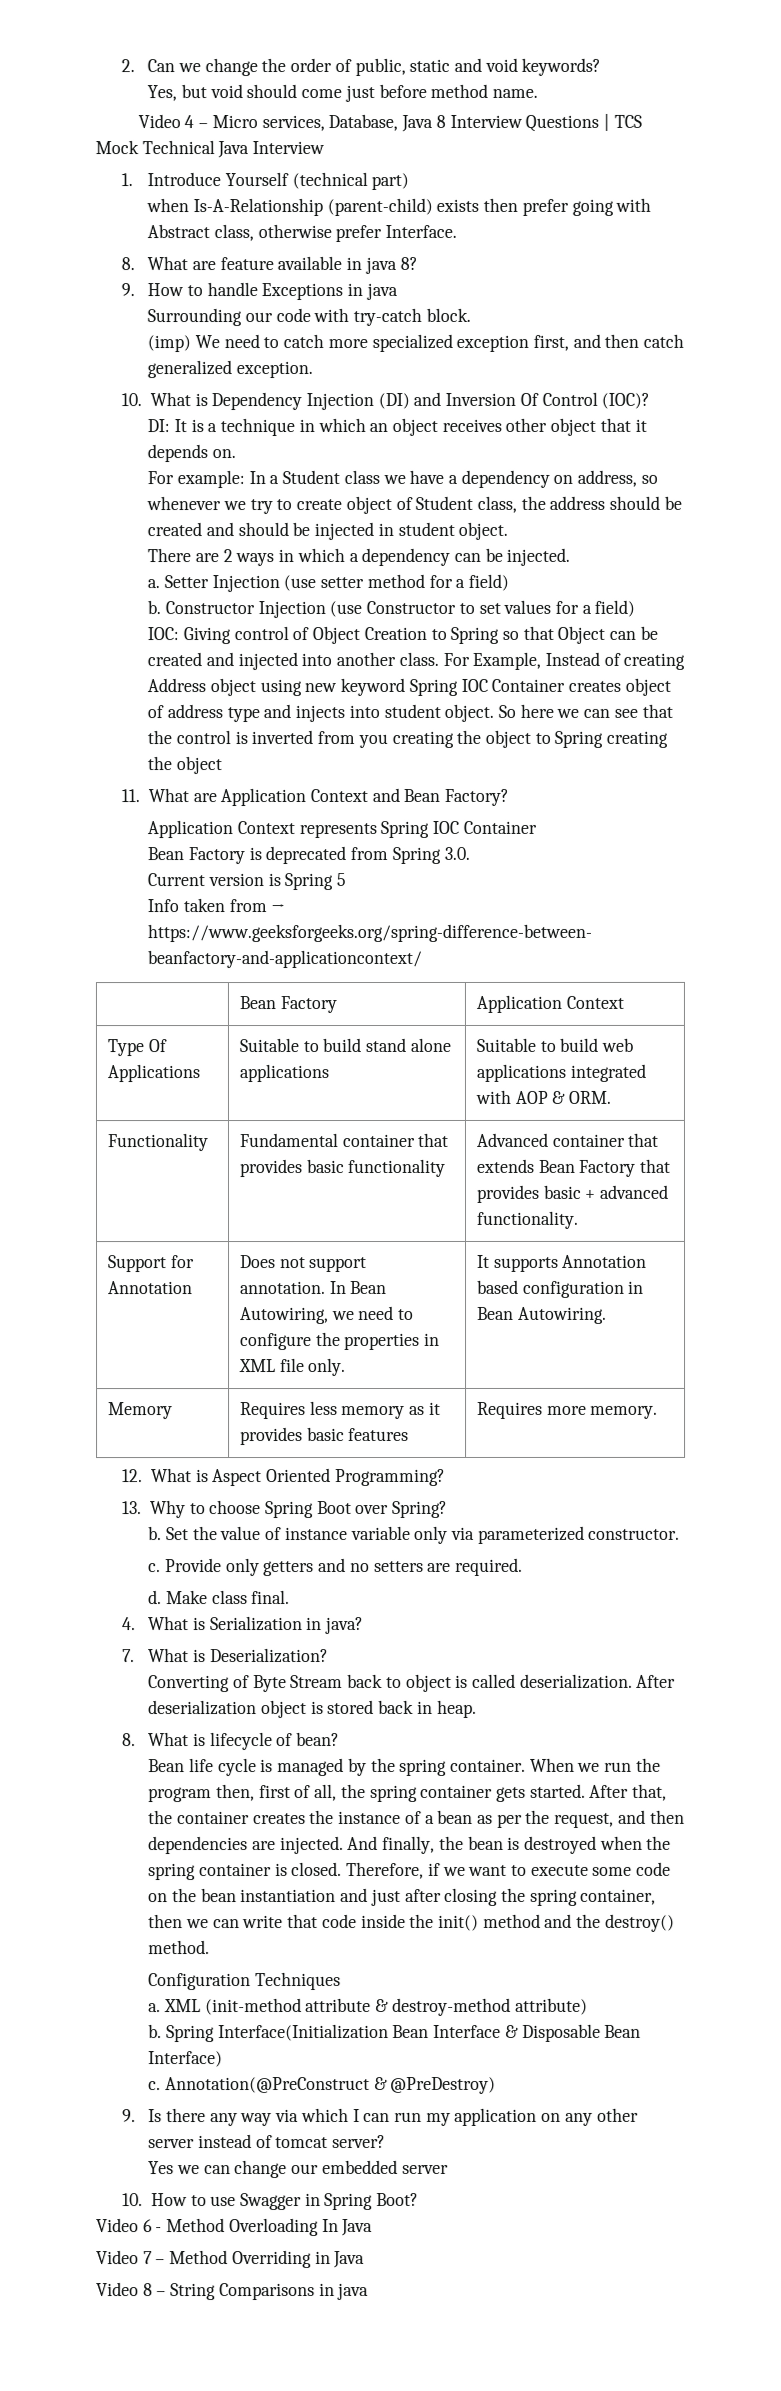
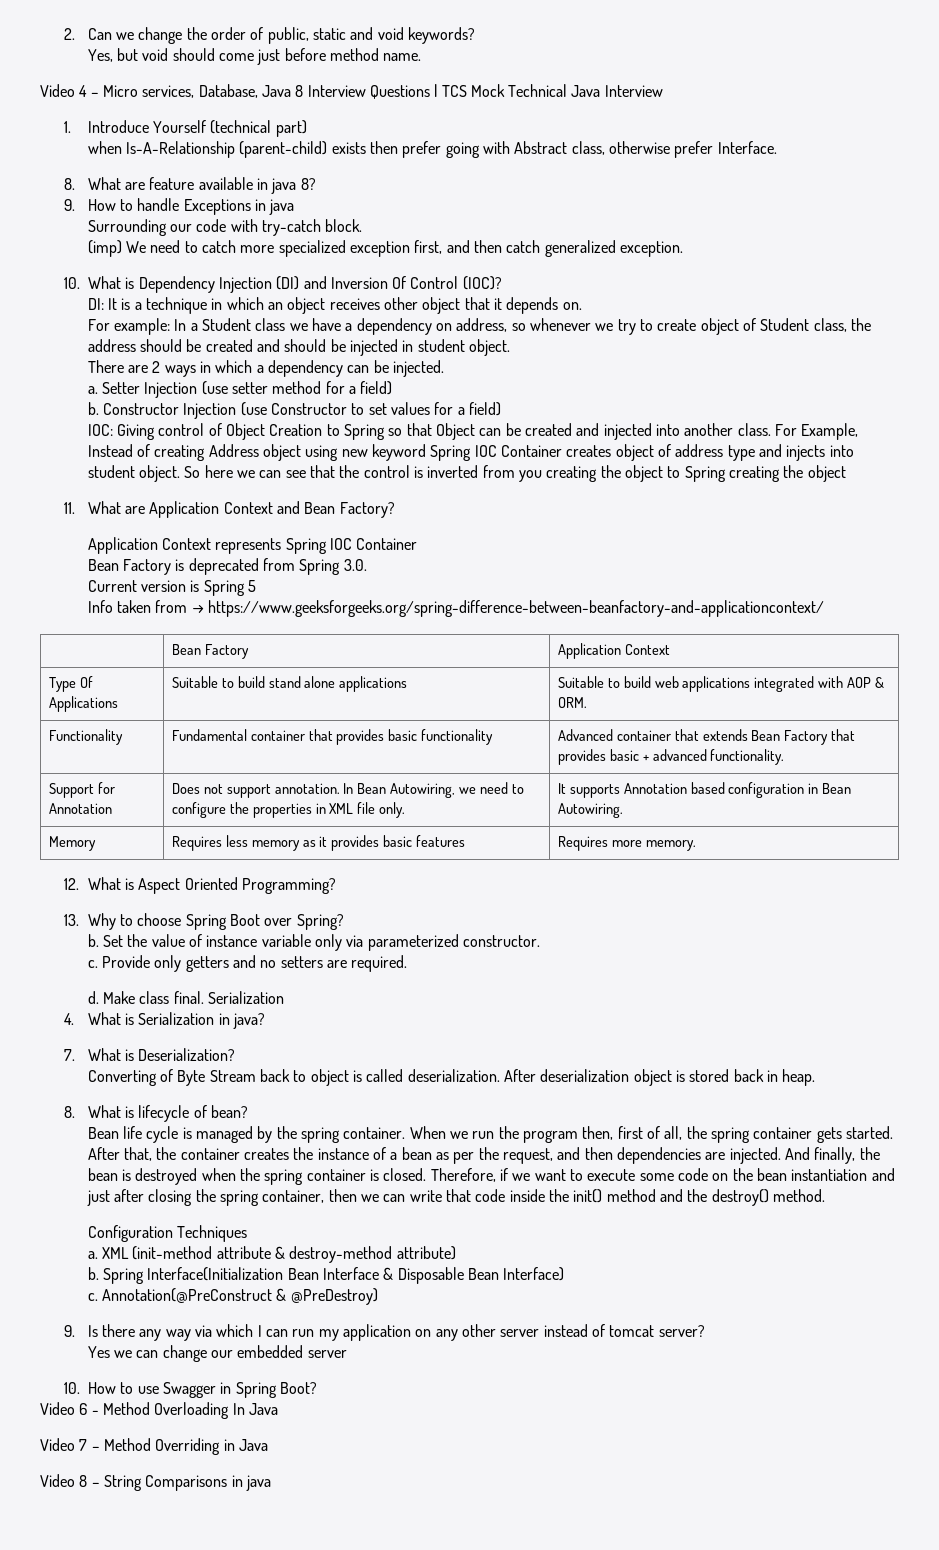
(291, 1597) none -> [208,991,285,1004] Serialization

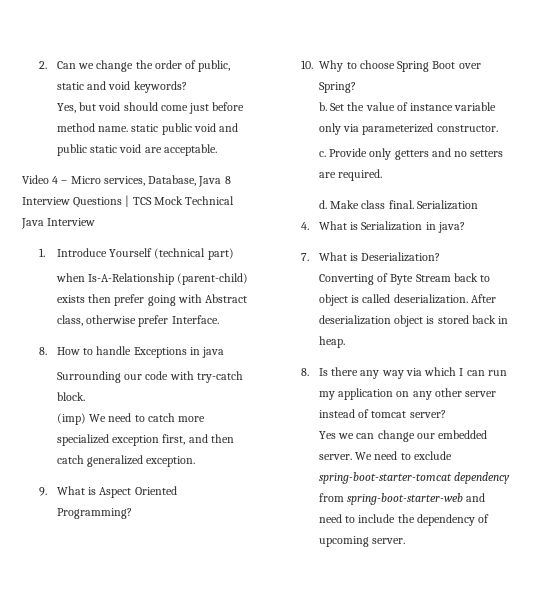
(422, 57) none -> [131,123,239,135] [56,144,217,156] static public void and public static void are acceptable.
[87,177,316,194] [63,199,75,211] What are feature available in java 8? // 9. -> (48, 351) none
[63,276,502,293] [87,297,582,314] [87,318,871,335] [87,339,511,356] [87,360,445,377] [87,381,393,398] [87,402,502,419] [87,423,859,440] [87,444,854,461] [87,465,846,482] [63,501,395,518] [87,537,418,554] [87,558,367,575] [87,580,257,596] [87,600,825,617] [171,644,249,659] [557,643,670,659] [48,676,93,692] [48,696,118,712] [171,676,408,692] [557,676,885,692] [557,697,587,708] [48,729,123,745] [171,729,494,745] [557,729,856,745] [557,749,785,765] [48,782,115,798] [48,803,112,814] [171,782,524,798] [171,802,406,818] [557,782,852,798] [557,803,623,818] [48,836,96,851] [171,835,466,851] [557,836,696,851] [63,878,79,890] 10. What is Dependency Injection (DI) and Inversion Of Control (IOC)? // DI: It is a technique in which an object receives other object that it depends on. // For example: In a Student class we have a dependency on address, so whenever we try to create object of Student class, the address should be created and should be injected in student object. // There are 2 ways in which a dependency can be injected. // a. Setter Injection (use setter method for a field) // b. Constructor Injection (use Constructor to set values for a field) // IOC: Giving control of Object Creation to Spring so that Object can be created and injected into another class. For Example, Instead of creating Address object using new keyword Spring IOC Container creates object of address type and injects into student object. So here we can see that the control is inverted from you creating the object to Spring creating the object // 11. What are Application Context and Bean Factory? // Application Context represents Spring IOC Container // Bean Factory is deprecated from Spring 3.0. // Current version is Spring 5 // Info taken from → https://www.geeksforgeeks.org/spring-difference-between-beanfactory-and-applicationcontext/ // | Bean Factory | Application Context // Type Of Applications | Suitable to build stand alone applications | Suitable to build web applications integrated with AOP & ORM. // Functionality | Fundamental container that provides basic functionality | Advanced container that extends Bean Factory that provides basic + advanced functionality. // Support for Annotation | Does not support annotation. In Bean Autowiring, we need to configure the properties in XML file only. | It supports Annotation based configuration in Bean Autowiring. // Memory | Requires less memory as it provides basic features | Requires more memory. // 12. -> [39,487,48,496] 9.
[63,914,79,926] 13. -> [301,60,314,69] 10.
[87,1105,249,1122] [87,1126,893,1143] [87,1147,880,1164] [87,1168,895,1185] [86,1189,825,1206] [87,1225,248,1242] [87,1246,456,1263] [87,1267,565,1284] [87,1288,378,1305] [63,1325,75,1337] What is lifecycle of bean? // Bean life cycle is managed by the spring container. When we run the program then, first of all, the spring container gets started. After that, the container creates the instance of a bean as per the request, and then dependencies are injected. And finally, the bean is destroyed when the spring container is closed. Therefore, if we want to execute some code on the bean instantiation and just after closing the spring container, then we can write that code inside the init() method and the destroy() method. // Configuration Techniques // a. XML (init-method attribute & destroy-method attribute) // b. Spring Interface(Initialization Bean Interface & Disposable Bean Interface) // c. Annotation(@PreConstruct & @PreDestroy) // 9. -> (310, 372) none
[307,1350,347,1358] [63,1382,317,1398] [40,1402,278,1419] [40,1438,268,1455] [40,1474,271,1491] server // 10. How to use Swagger in Spring Boot? // Video 6 - Method Overloading In Java // Video 7 – Method Overriding in Java // Video 8 – String Comparisons in java -> [318,451,452,460] [318,472,511,484] [318,493,486,505] [318,514,490,526] [318,536,406,547] server. We need to exclude spring-boot-starter-tomcat dependency from spring-boot-starter-web and need to include the dependency of upcoming server.

